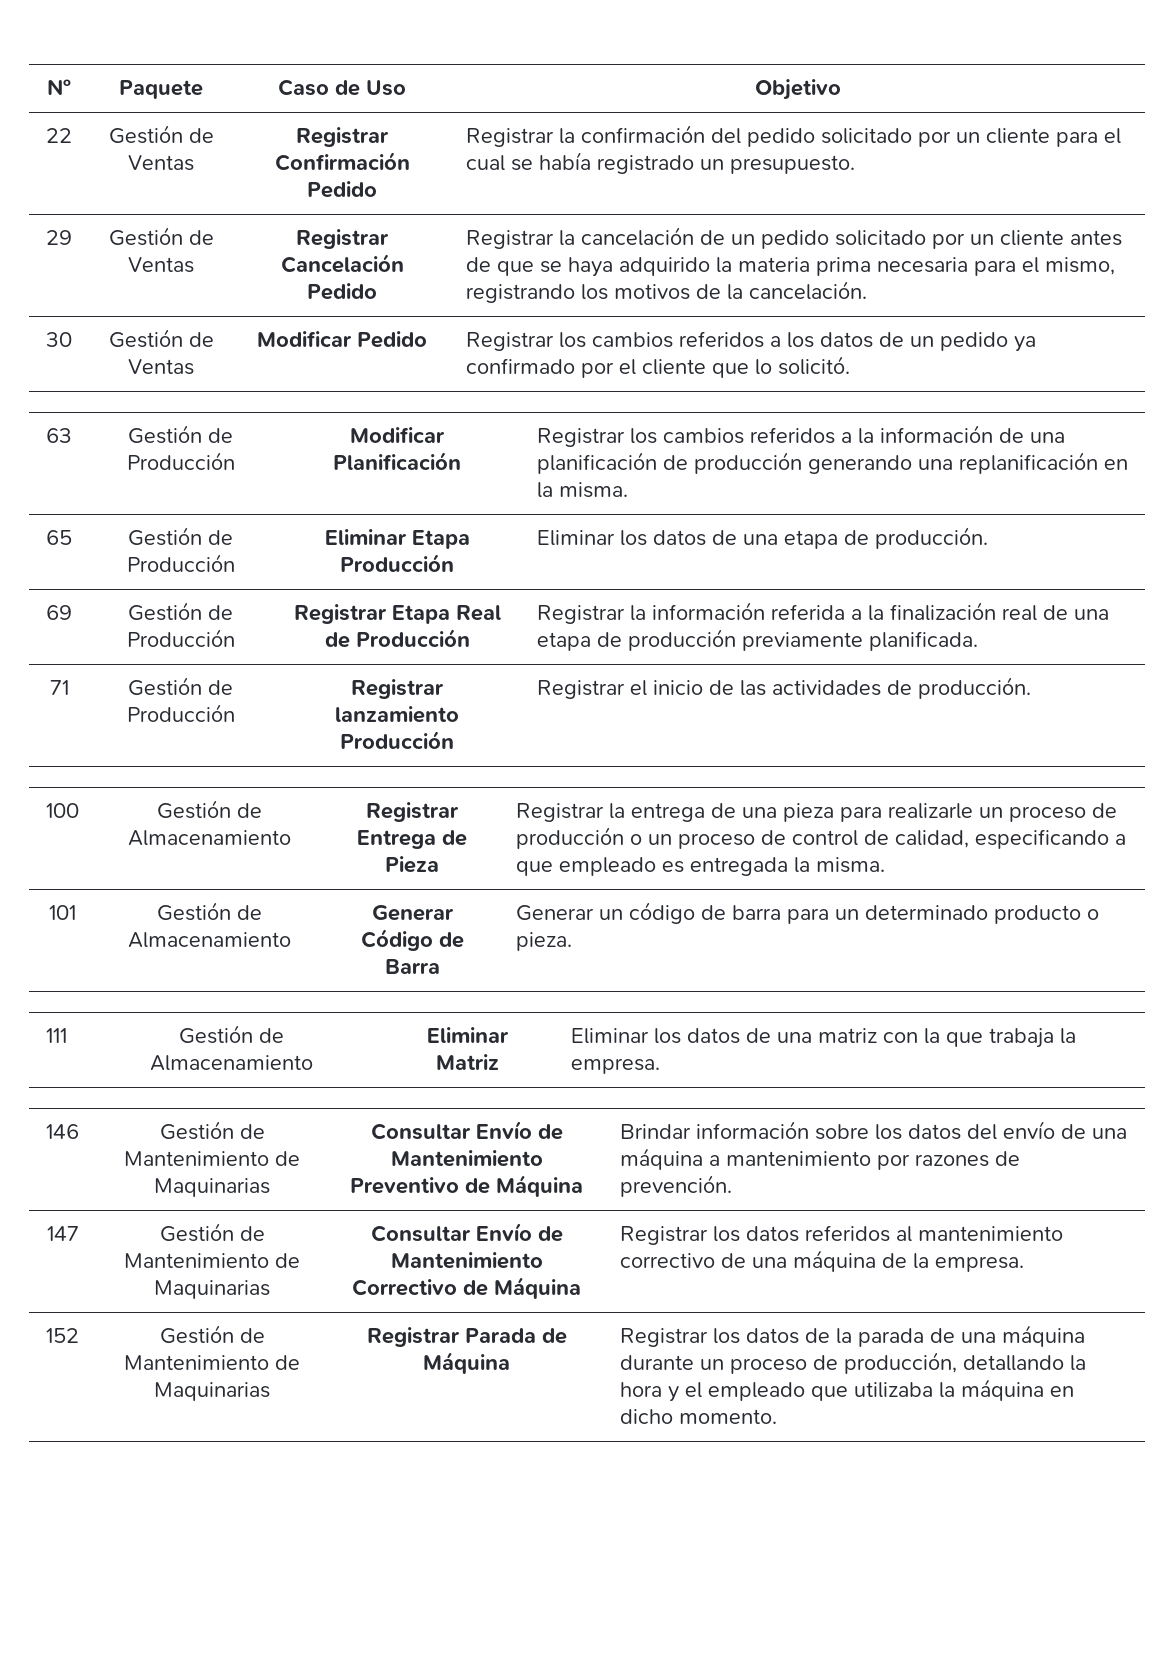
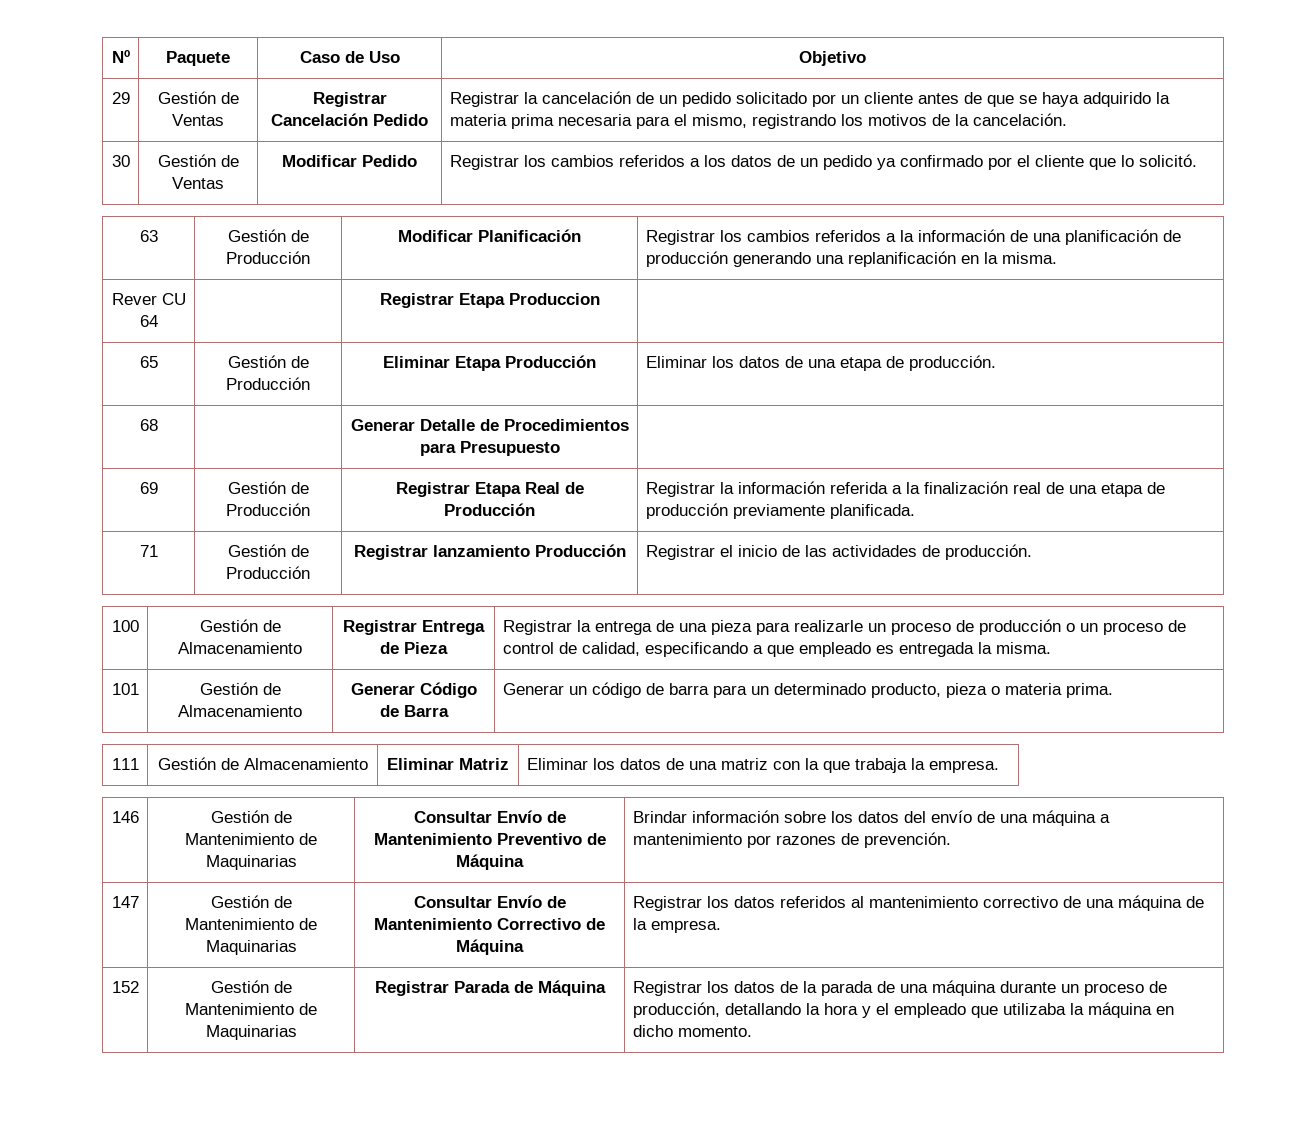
[46,128,72,143] [108,125,214,144] [128,155,194,171] [296,127,389,147] [274,152,410,171] [307,181,377,198] [466,125,1122,147] [466,152,856,174] // 22 | Gestión de Ventas | Registrar Confirmación Pedido | Registrar la confirmación del pedido solicitado por un cliente para el cual se había registrado un presupuesto. -> (866, 58) none
(629, 490) none -> [111,293,186,305] [139,315,158,327] [379,293,600,308] // Rever CU 64 | | Registrar Etapa Produccion |
(989, 538) none -> [139,419,158,431] [350,419,629,431] [419,441,560,456] // 68 | | Generar Detalle de Procedimientos para Presupuesto |
[994,905,1100,924] [516,932,573,951] producto o pieza. -> [870,683,1113,698] producto, pieza o materia prima.

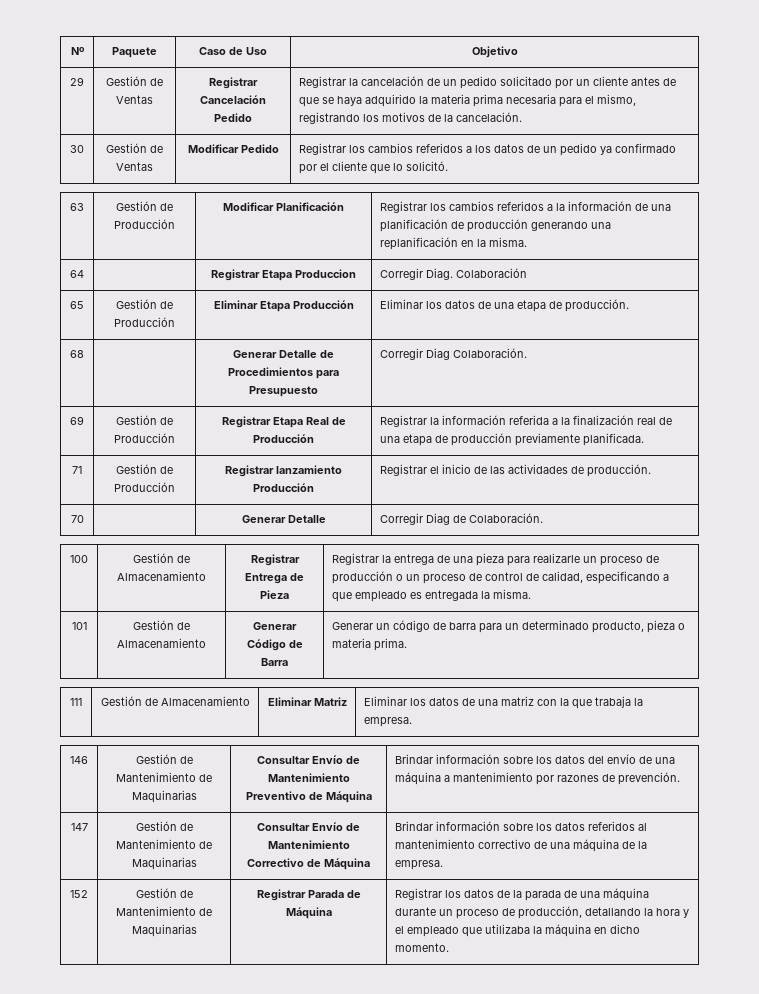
[111,293,186,305] Rever CU -> (528, 242) none
(600, 299) none -> [380,268,528,280] Corregir Diag. Colaboración
(560, 448) none -> [380,348,528,360] Corregir Diag Colaboración.
(1032, 552) none -> [70,515,84,523] [241,515,326,523] [380,513,544,525] // 70 | | Generar Detalle | Corregir Diag de Colaboración.
[632,896,702,911] Registrar -> [395,821,534,831] Brindar información sobre

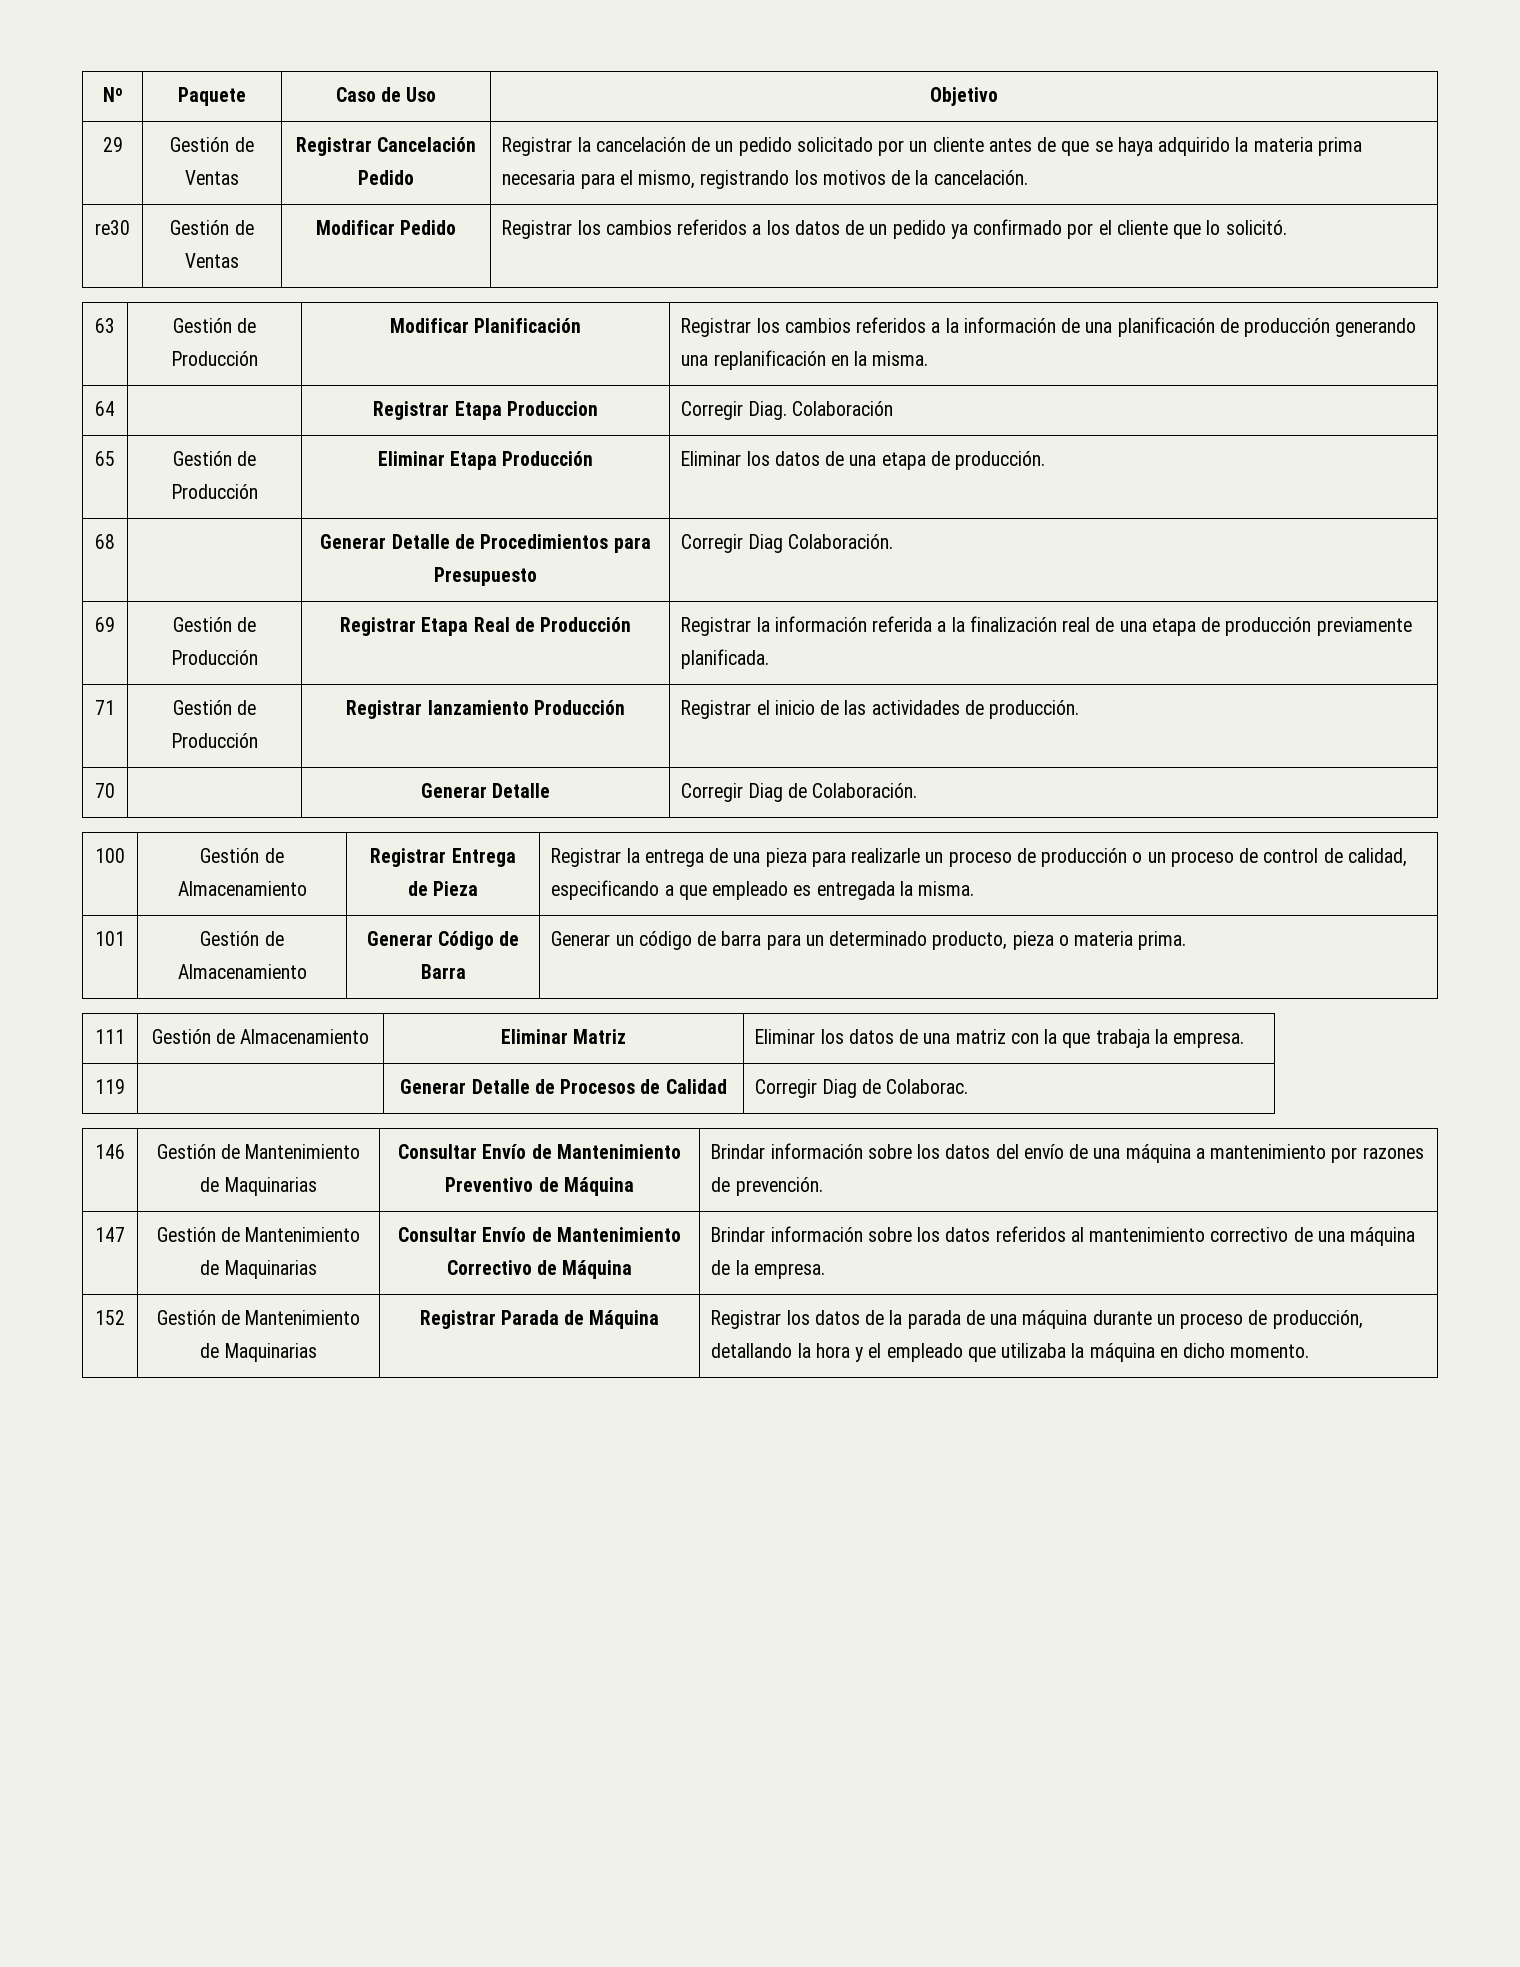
[70,145,84,153] 30 -> [95,220,130,235] re30
(413, 722) none -> [95,1079,125,1094] [400,1079,727,1094] [755,1079,969,1098] // 119 | | Generar Detalle de Procesos de Calidad | Corregir Diag de Colaborac.

